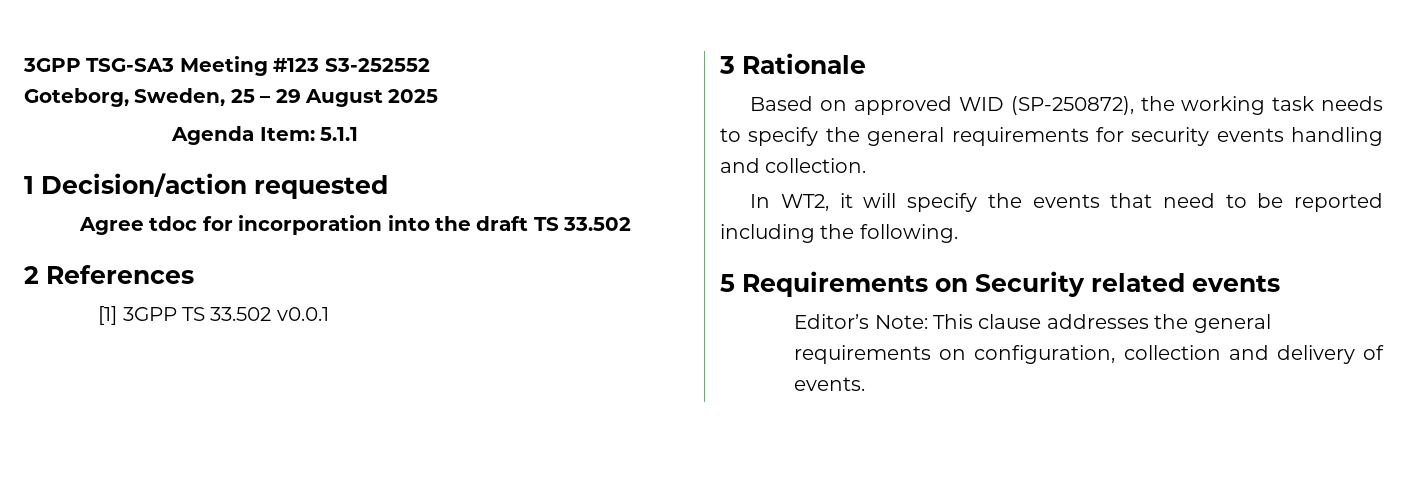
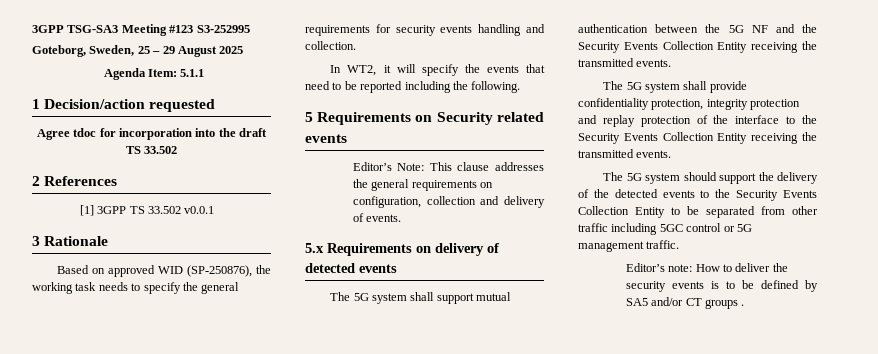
[324,58,430,72] S3-252552 -> [196,25,250,33] S3-252995
[1010,96,1134,115] (SP-250872), -> [187,265,253,277] (SP-250876),
(866, 384) none -> [305,243,499,256] [305,263,397,273] [330,292,512,304] [578,24,817,33] [578,41,817,53] [578,58,672,67] [603,81,747,93] [578,98,801,110] [578,115,817,127] [578,132,817,144] [578,149,672,158] [603,172,818,184] [578,189,817,201] [578,206,818,218] [578,223,752,235] [578,240,680,252] [625,263,788,272] [625,280,818,292] [625,297,745,309] // 5.x Requirements on delivery of detected events // The 5G system shall support mutual authentication between the 5G NF and the Security Events Collection Entity receiving the transmitted events. // The 5G system shall provide confidentiality protection, integrity protection and replay protection of the interface to the Security Events Collection Entity receiving the transmitted events. // The 5G system should support the delivery of the detected events to the Security Events Collection Entity to be separated from other traffic including 5GC control or 5G management traffic. // Editor’s note: How to deliver the security events is to be defined by SA5 and/or CT groups .

